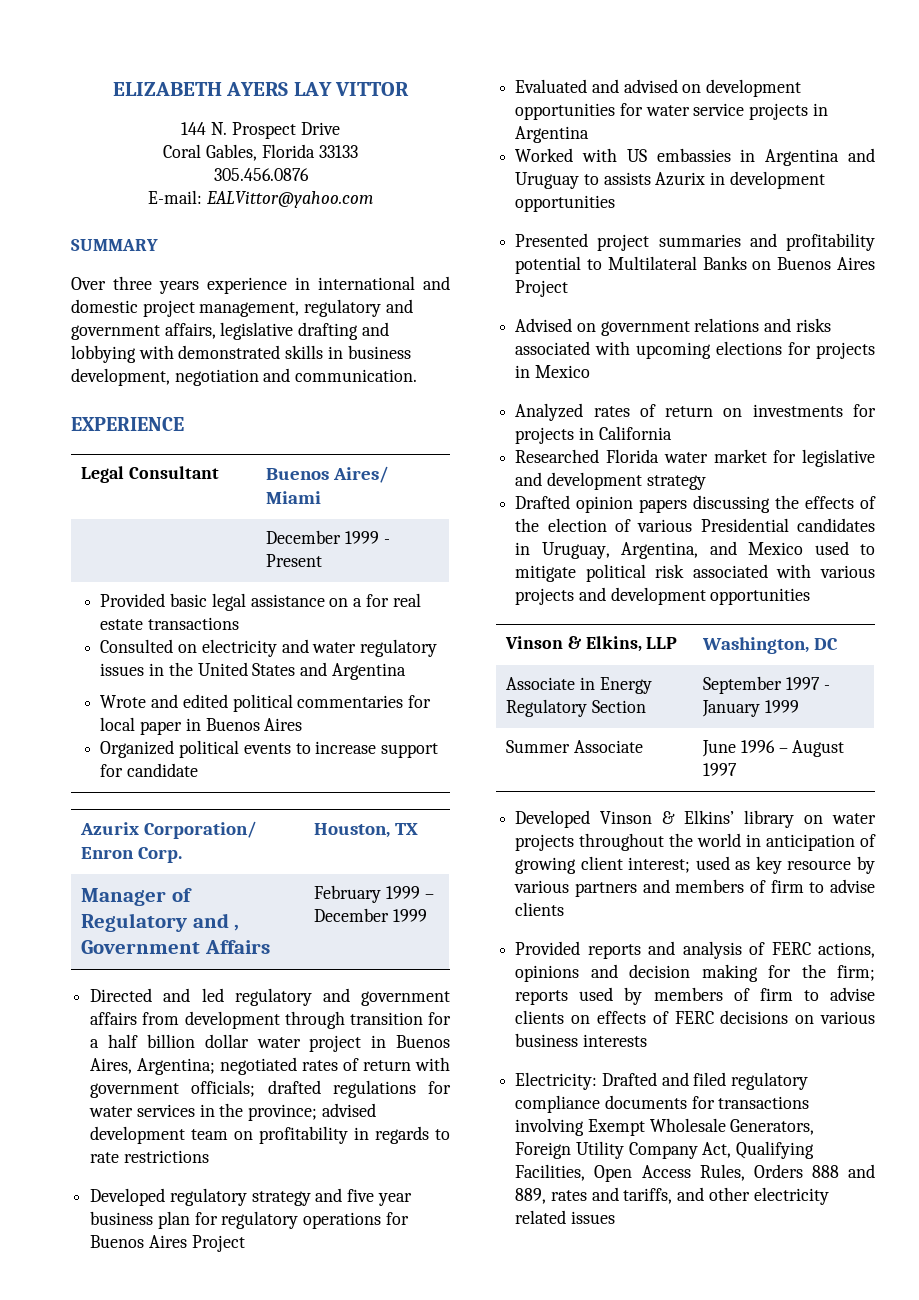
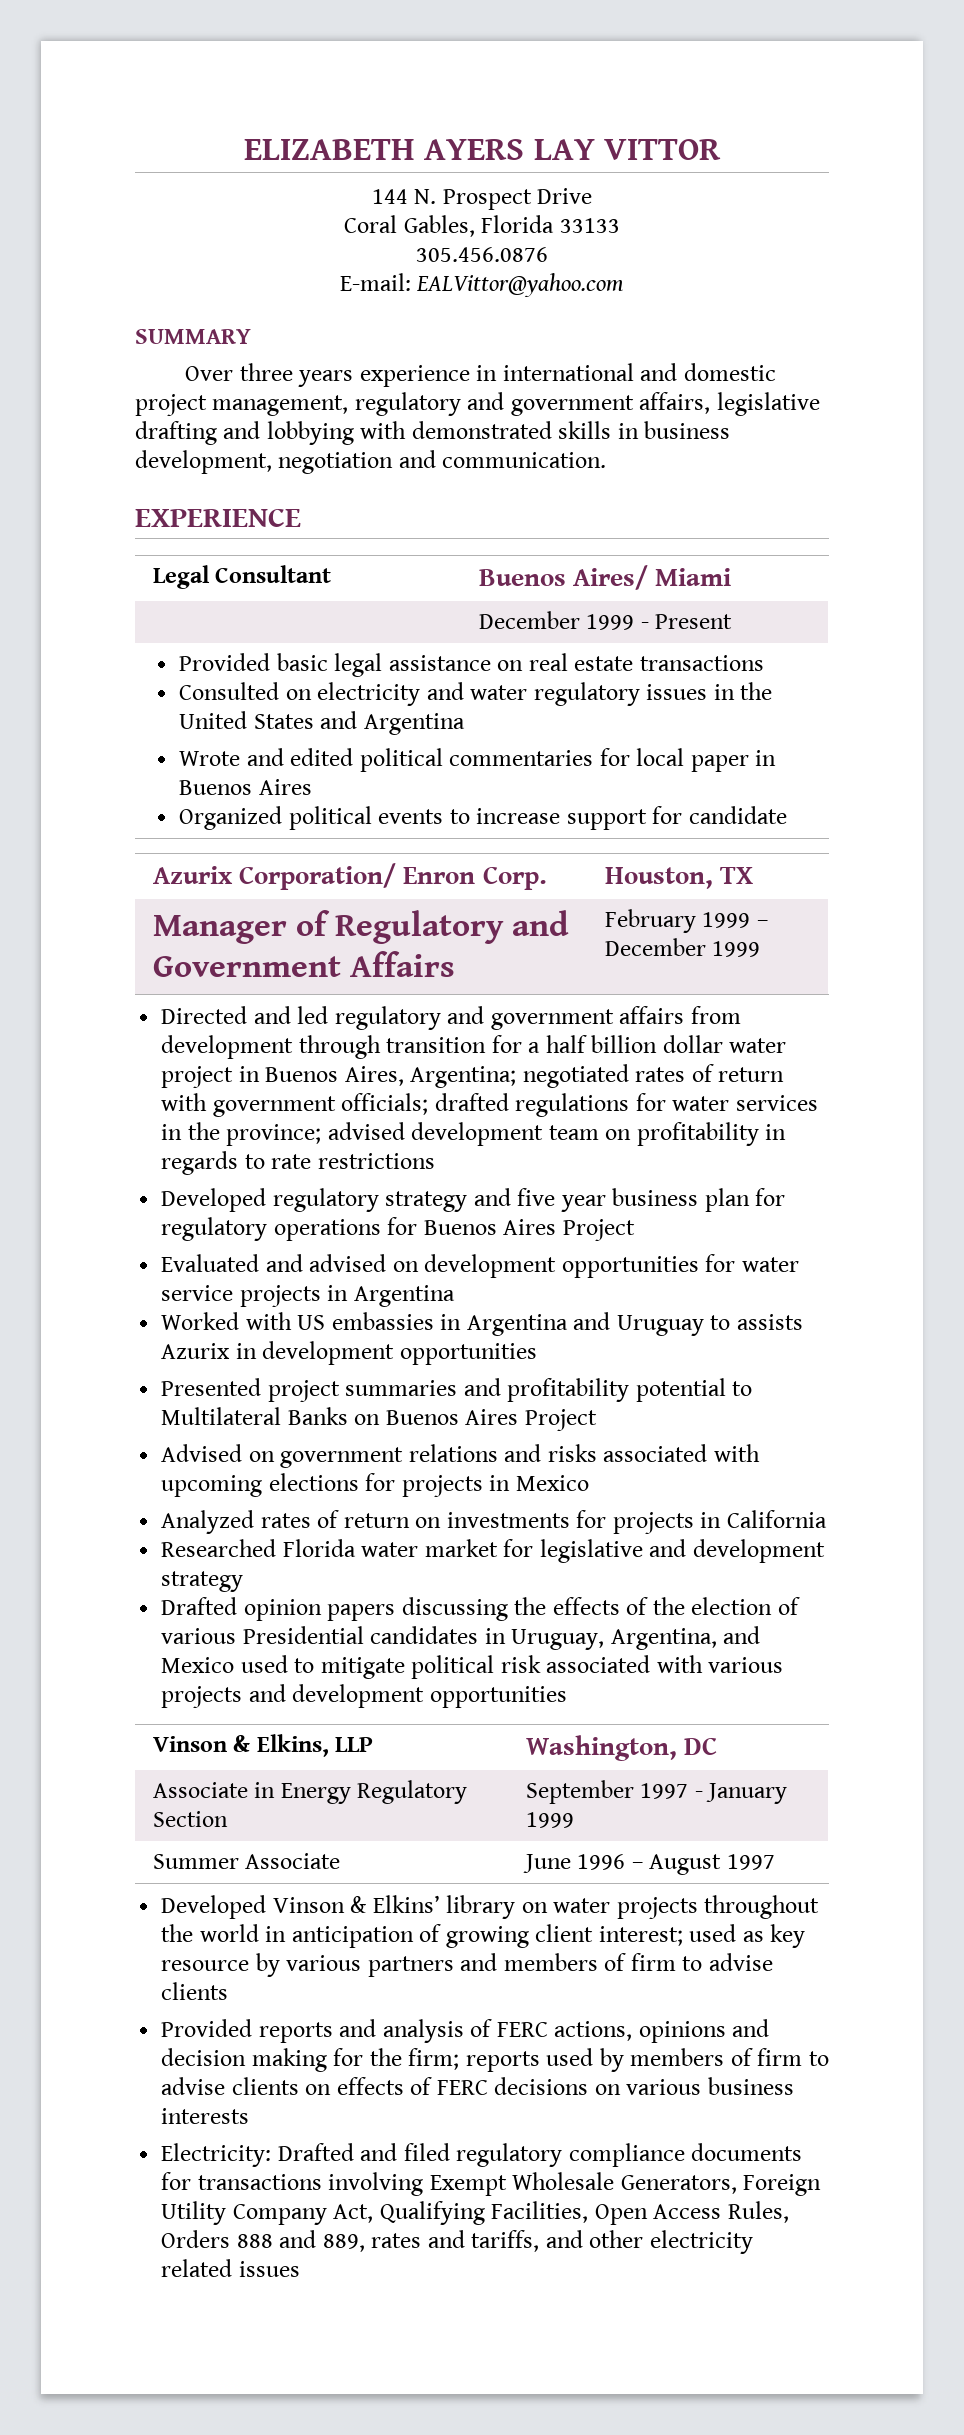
[353,594,389,607] a for -> (524, 665) none
[234,924,240,931] , -> (569, 923) none

